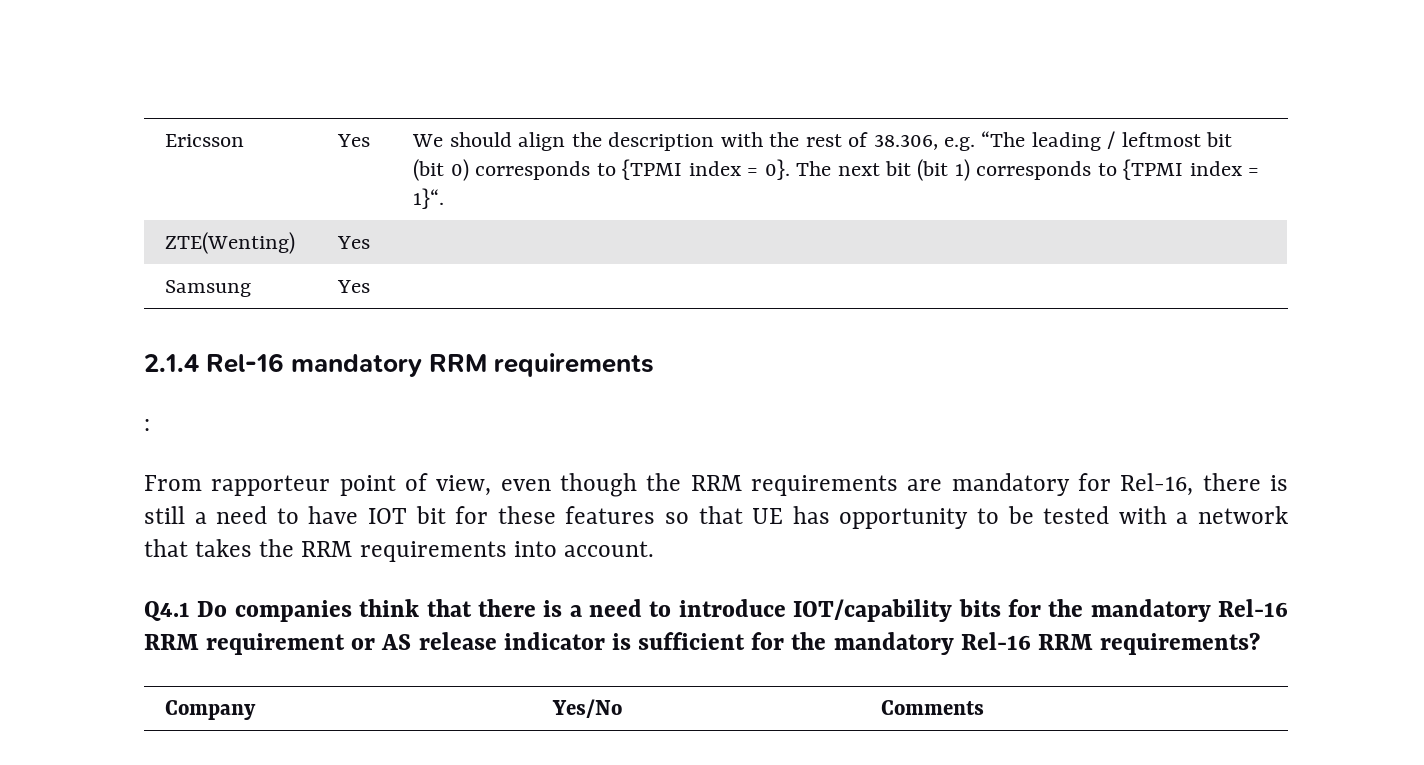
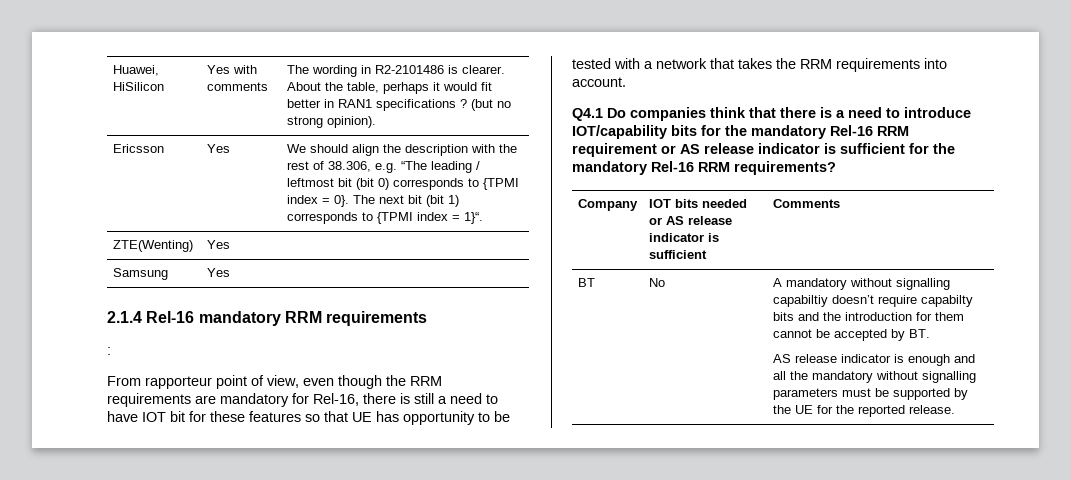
(165, 140) none -> [112,65,159,76] [112,82,164,91] [206,65,257,74] [206,82,268,91] [286,65,505,77] [286,82,492,94] [286,99,511,111] [286,116,376,128] Huawei, HiSilicon | Yes with comments | The wording in R2-2101486 is clearer. About the table, perhaps it would fit better in RAN1 specifications ? (but no strong opinion). //
[552,699,623,718] [881,700,985,715] Yes/No | Comments -> [648,199,747,208] [648,216,732,225] [648,233,719,242] [648,250,707,259] [772,199,840,208] [577,278,595,287] [648,278,665,287] [772,278,950,290] [772,295,973,307] [772,312,964,321] [772,329,930,341] [772,354,975,366] [772,371,976,383] [772,388,968,400] [772,405,955,417] IOT bits needed or AS release indicator is sufficient | Comments // BT | No | A mandatory without signalling capabiltiy doesn’t require capabilty bits and the introduction for them cannot be accepted by BT. // AS release indicator is enough and all the mandatory without signalling parameters must be supported by the UE for the reported release.

